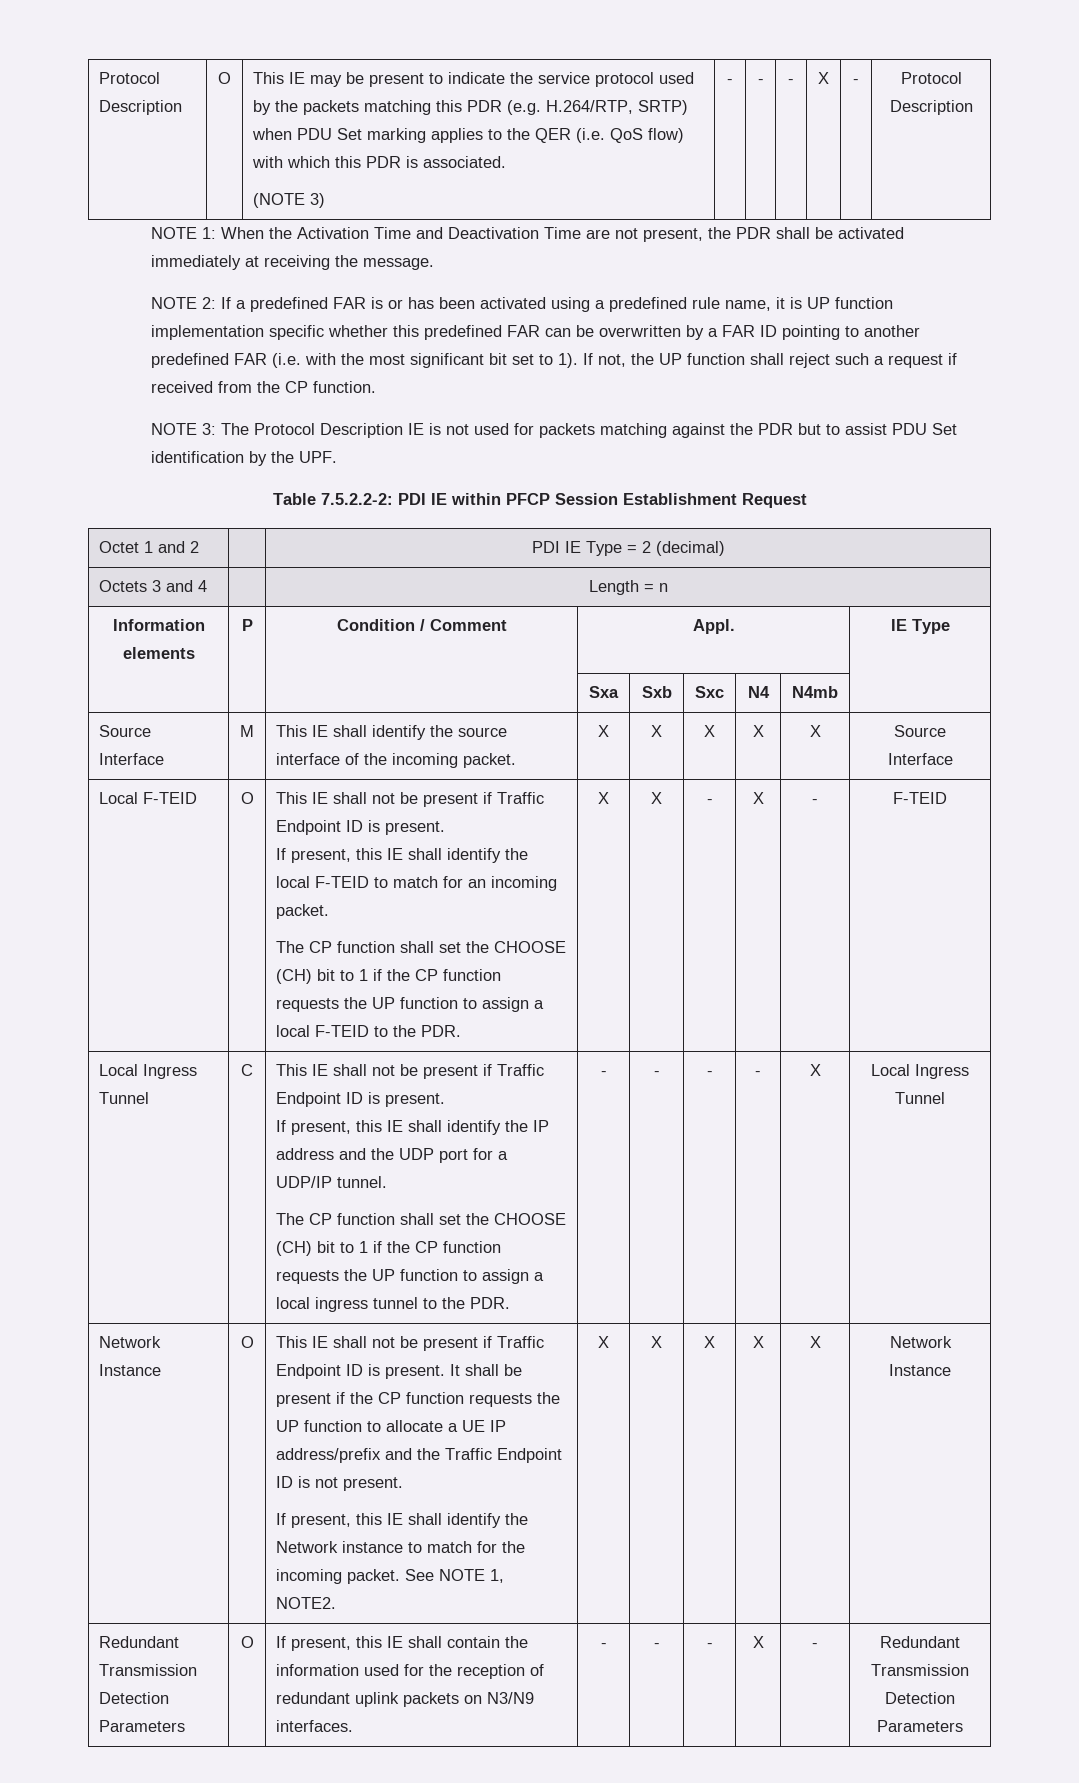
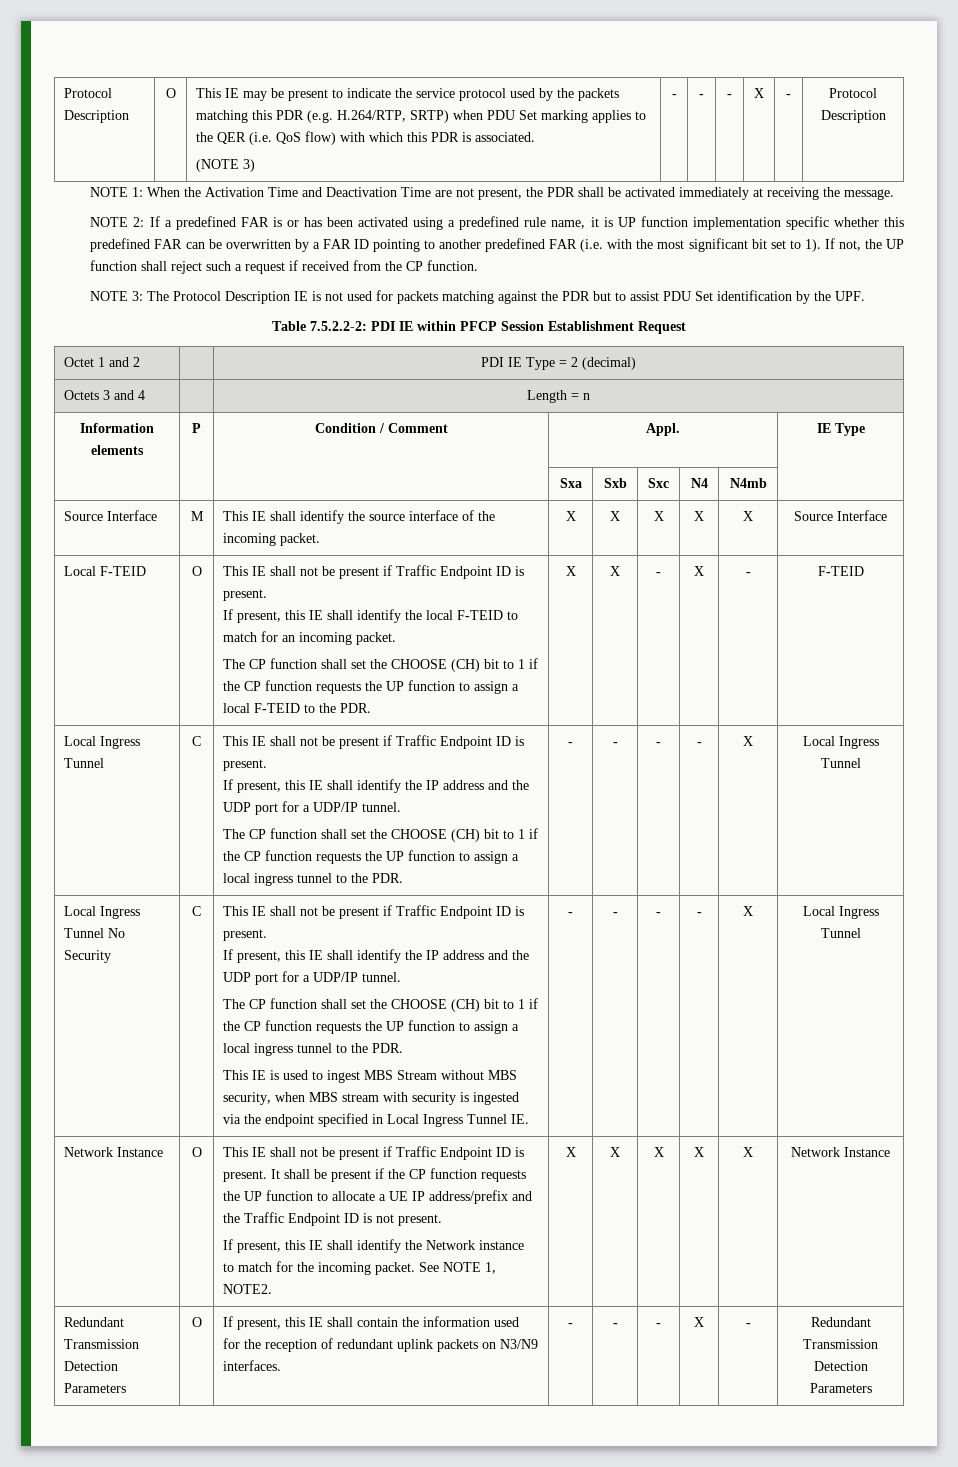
(945, 1098) none -> [64,906,141,919] [64,928,126,938] [64,950,112,963] [192,906,201,916] [223,905,525,919] [223,929,268,941] [223,949,530,963] [223,971,402,985] [223,998,539,1012] [223,1020,520,1034] [223,1043,404,1056] [223,1070,518,1083] [223,1092,520,1105] [223,1113,530,1127] [568,912,573,916] [612,912,618,916] [656,912,661,916] [696,912,702,916] [743,906,753,916] [802,906,879,919] [820,928,861,938] // Local Ingress Tunnel No Security | C | This IE shall not be present if Traffic Endpoint ID is present. // If present, this IE shall identify the IP address and the UDP port for a UDP/IP tunnel. // The CP function shall set the CHOOSE (CH) bit to 1 if the CP function requests the UP function to assign a local ingress tunnel to the PDR. // This IE is used to ingest MBS Stream without MBS security, when MBS stream with security is ingested via the endpoint specified in Local Ingress Tunnel IE. | - | - | - | - | X | Local Ingress Tunnel

